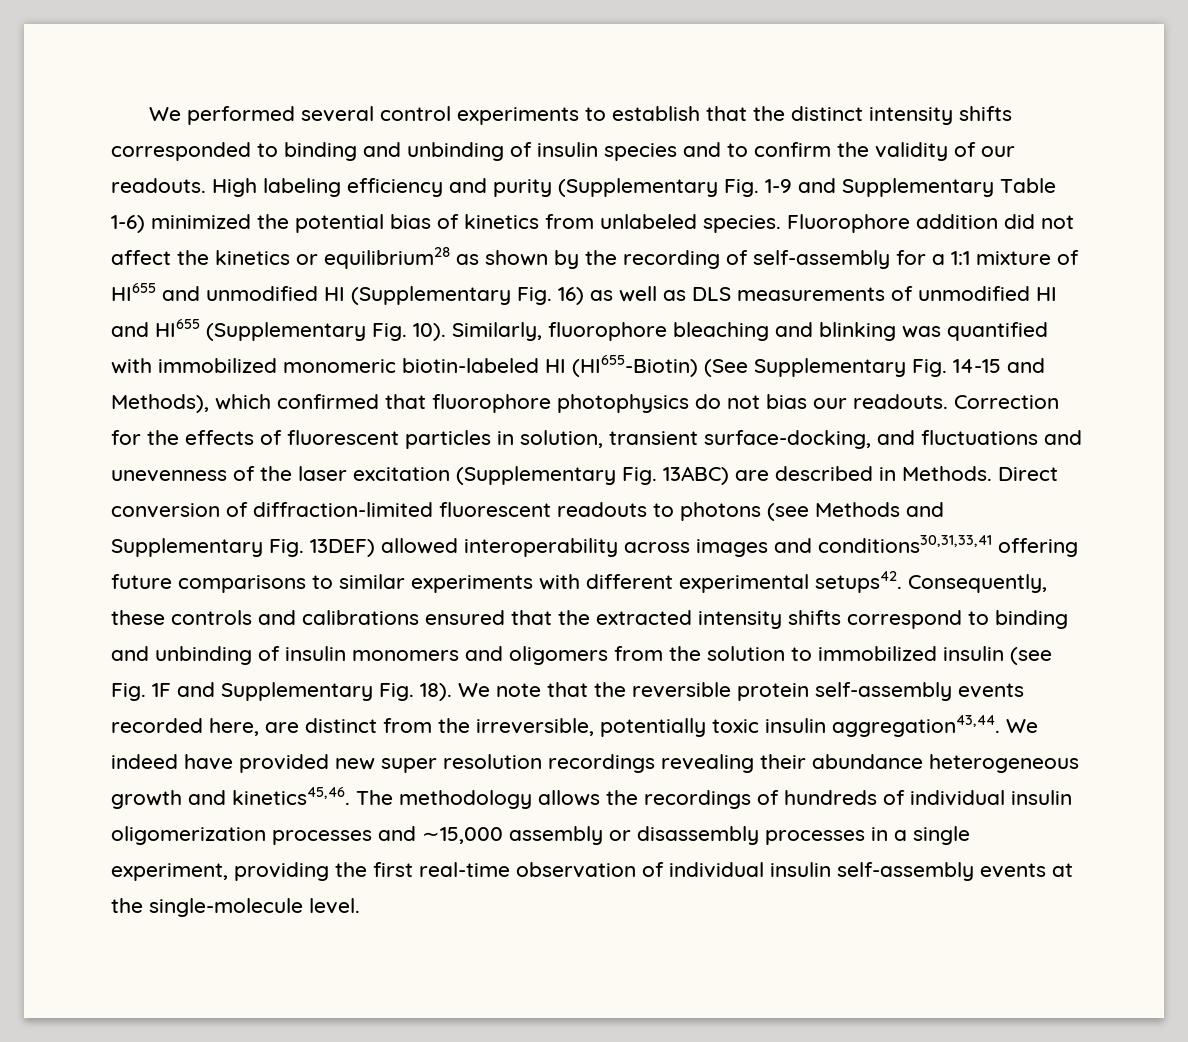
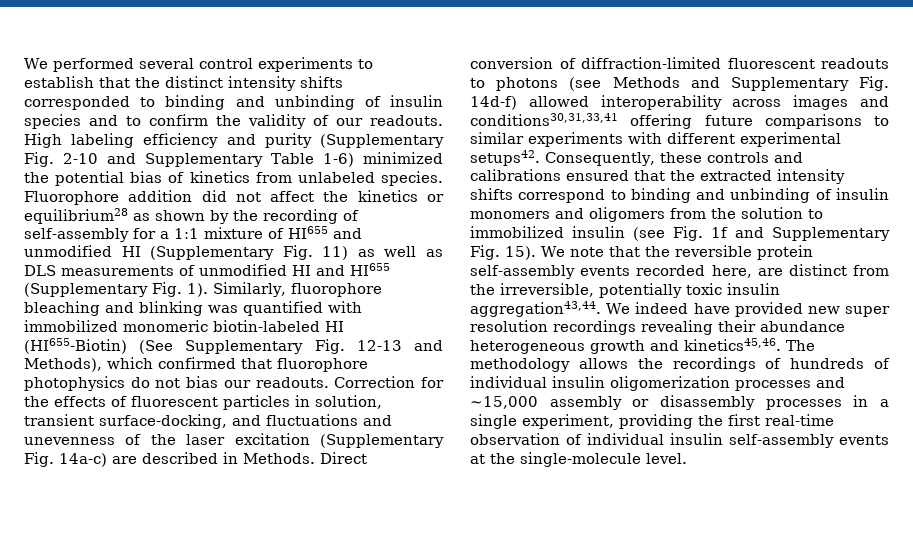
[765,179,792,193] 1-9 -> [63,153,99,164] 2-10
[558,287,584,305] 16) -> [322,246,349,260] 11)
[413,323,446,341] 10). -> [187,283,208,297] 1).
[953,359,1001,373] 14-15 -> [356,340,402,351] 12-13
[663,466,729,485] 13ABC) -> [59,453,107,467] 14a-c)
[310,539,375,557] 13DEF) -> [470,96,517,110] 14d-f)
[152,682,452,701] 1F and Supplementary Fig. 18). -> [711,227,890,241] [470,245,536,260] 1f and Supplementary Fig. 15).

